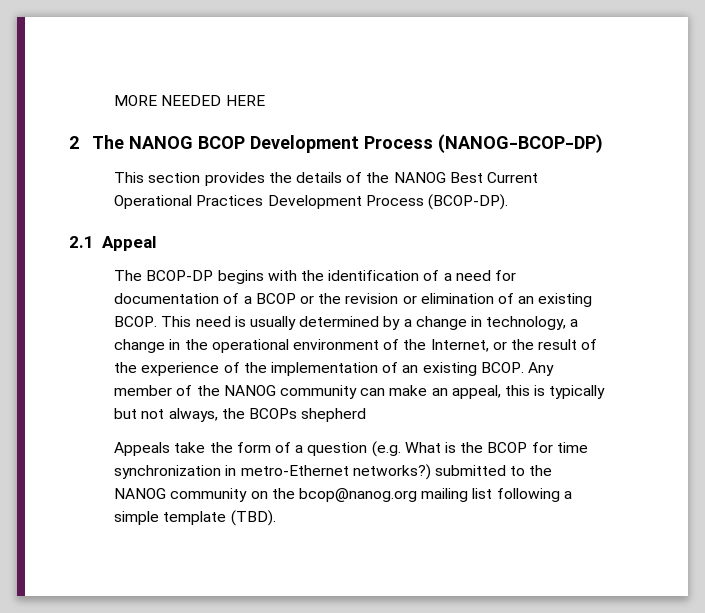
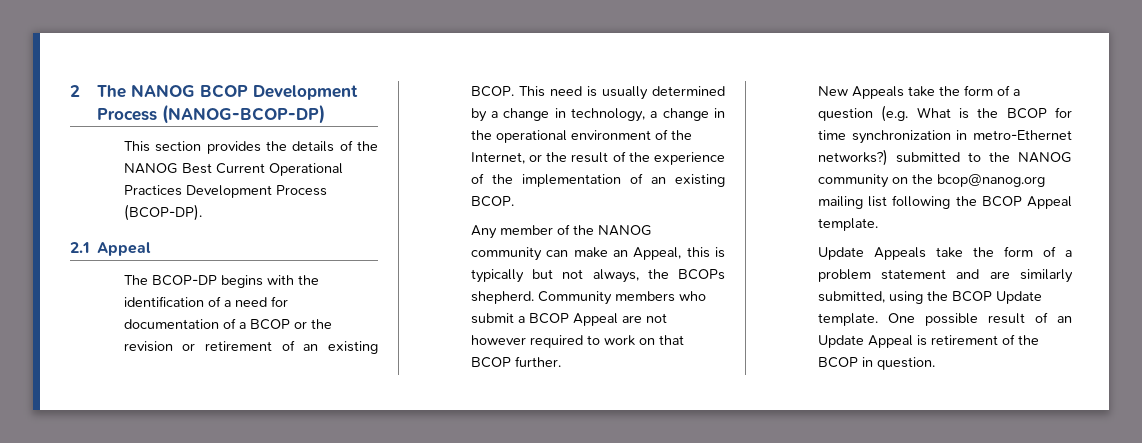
[114,95,265,106] MORE NEEDED HERE // -> (70, 91) none
[420,293,494,304] elimination -> [205,341,273,351] retirement
(524, 367) none -> (514, 201) //
[451,385,501,399] appeal, -> [633,247,682,260] Appeal,
[301,408,367,422] shepherd // -> [470,291,706,305] [470,313,667,326] [470,335,684,348] [470,356,561,368] [817,86,848,96] shepherd. Community members who submit a BCOP Appeal are not however required to work on that BCOP further. // New
[563,491,572,499] [114,510,276,526] a simple template (TBD). -> [955,196,1072,209] [817,218,878,231] [817,246,1072,260] [817,269,1073,283] [817,291,1042,304] [817,312,1072,326] [817,334,1039,348] [817,357,935,370] the BCOP Appeal template. // Update Appeals take the form of a problem statement and are similarly submitted, using the BCOP Update template. One possible result of an Update Appeal is retirement of the BCOP in question.

